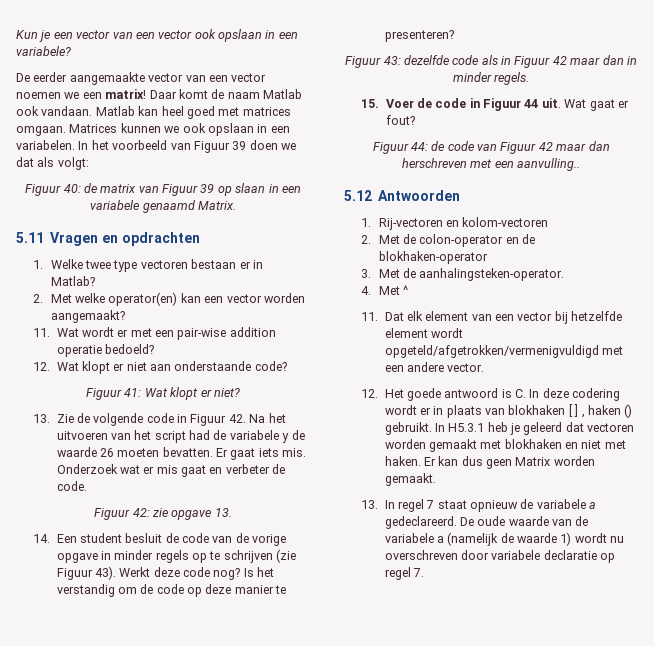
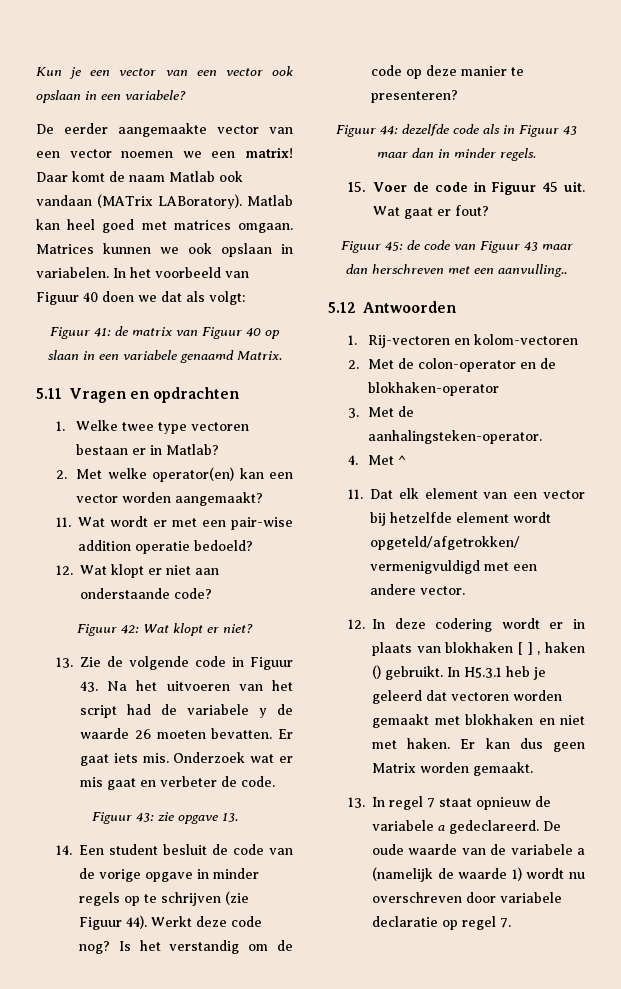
[41,106,93,116] vandaan. -> [36,194,242,209] vandaan (MATrix LABoratory).
[270,126,290,133] een -> (293, 249) none
[232,141,247,150] 39 -> [83,292,98,302] 40
[63,184,81,193] 40: -> [94,327,111,337] 41:
[200,184,215,193] 39 -> [246,327,261,337] 40
[124,388,142,397] 41: -> [121,624,139,634] 42:
[228,414,246,423] 42. -> [80,681,99,692] 43.
[132,508,150,517] 42: -> [135,812,154,822] 43:
[94,566,116,580] 43). -> [126,915,148,929] 44).
[383,56,401,65] 43: -> [380,125,398,135] 44:
[552,56,567,65] 42 -> [563,125,577,135] 43
[524,99,539,108] 44 -> [542,182,559,192] 45
[410,142,428,151] 44: -> [384,241,403,251] 45:
[538,142,553,151] 42 -> [523,241,538,251] 43
[384,388,527,401] Het goede antwoord is C. -> (366, 624) none

